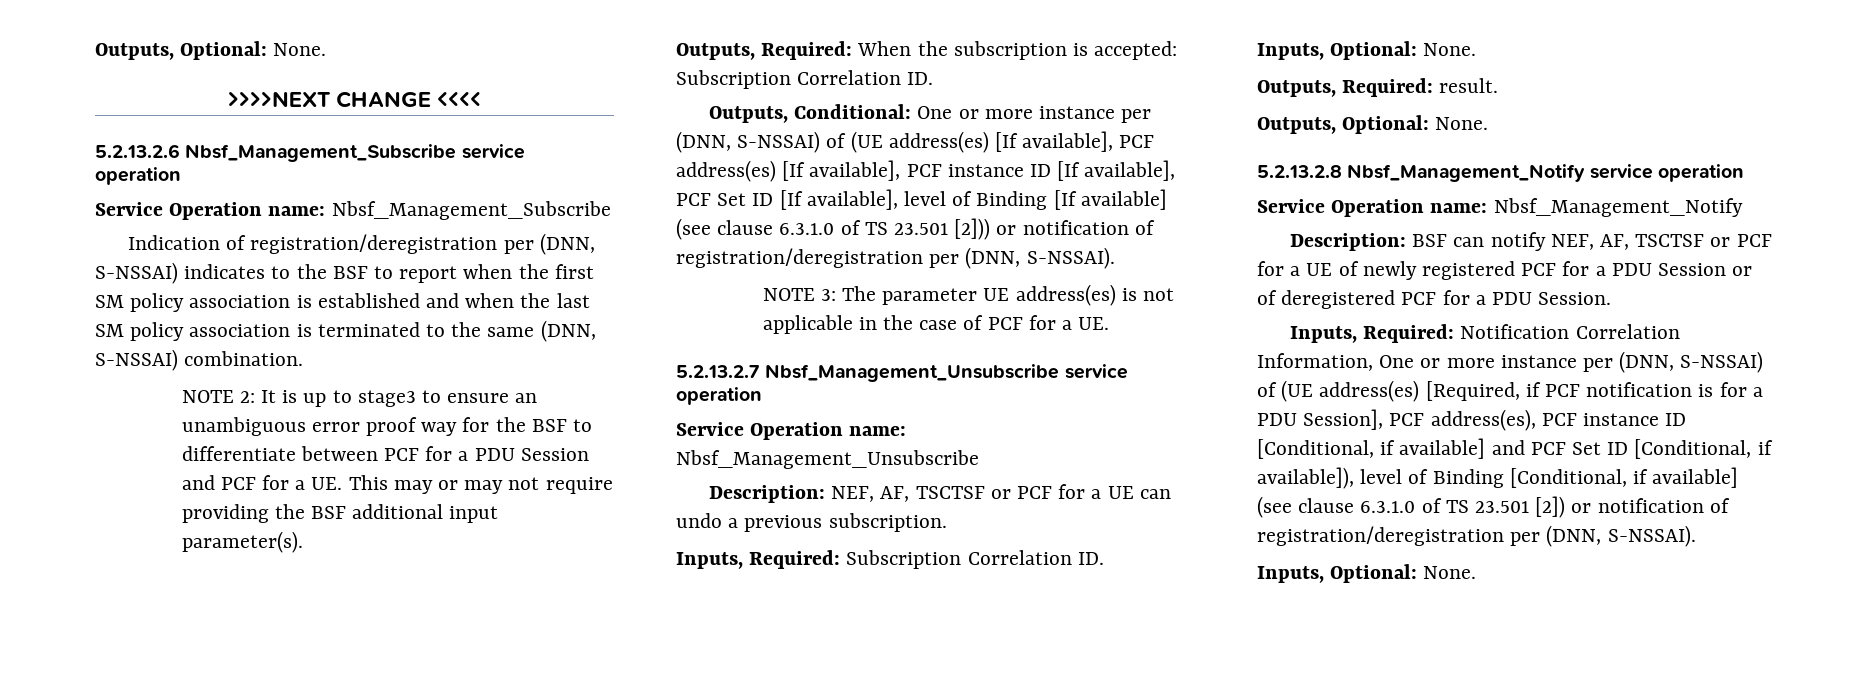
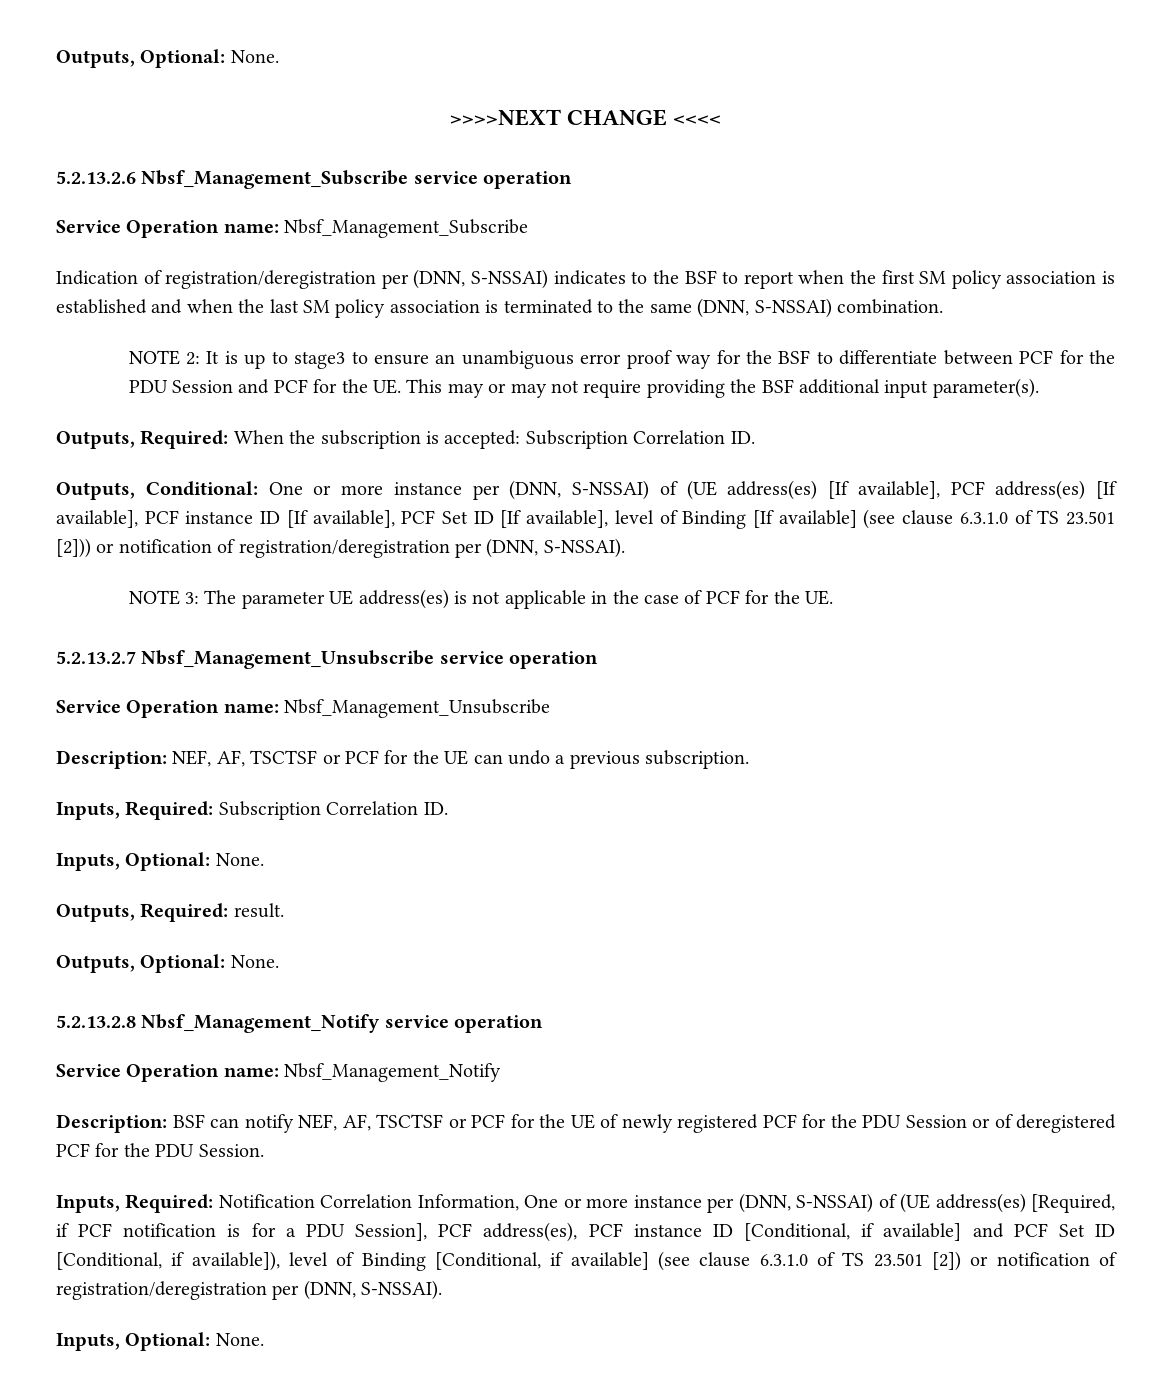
[458,451,469,461] a -> [1089,350,1115,364] the
[295,480,306,490] a -> [341,379,368,393] the
[1062,320,1073,330] a -> [773,590,800,604] the
[1091,489,1102,499] a -> [412,750,439,764] the
[1290,266,1301,276] a -> [539,1114,565,1128] the
[1595,266,1606,276] a -> [830,1114,857,1128] the
[1475,295,1486,305] a -> [123,1143,150,1157] the

